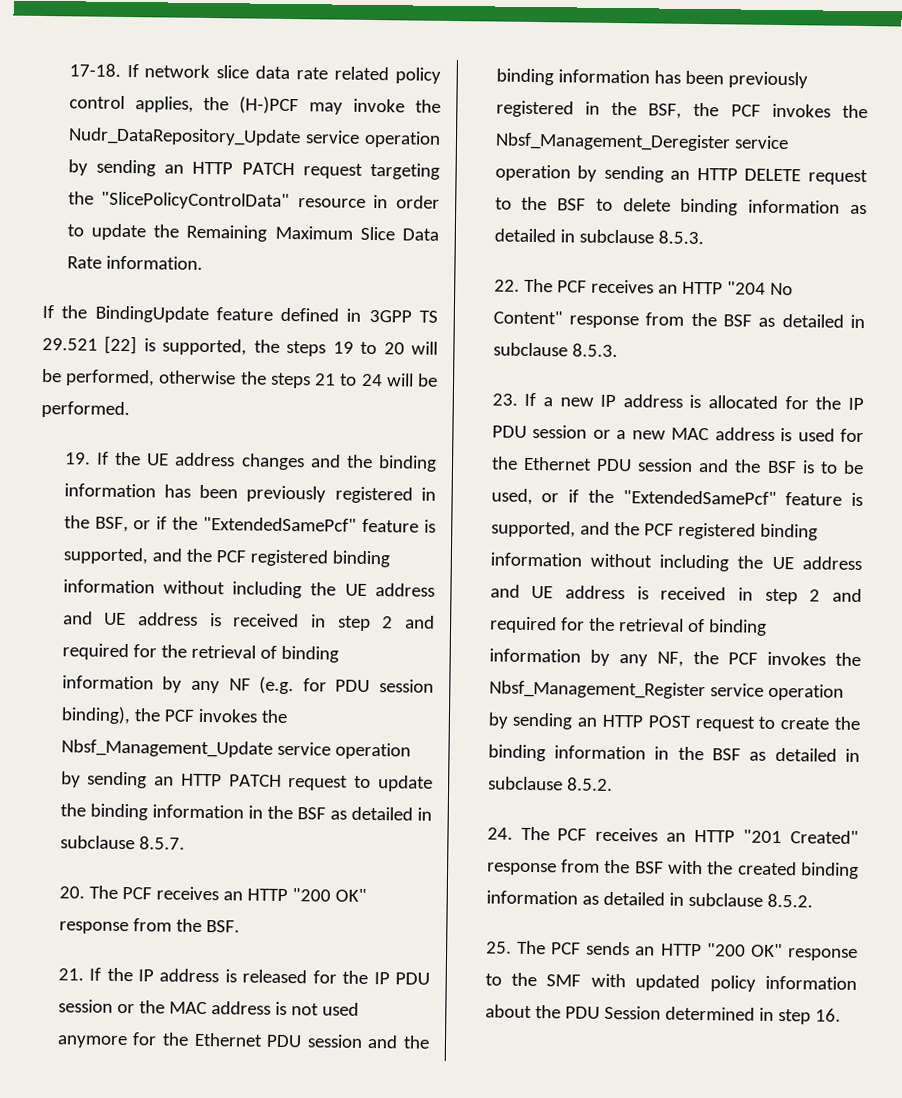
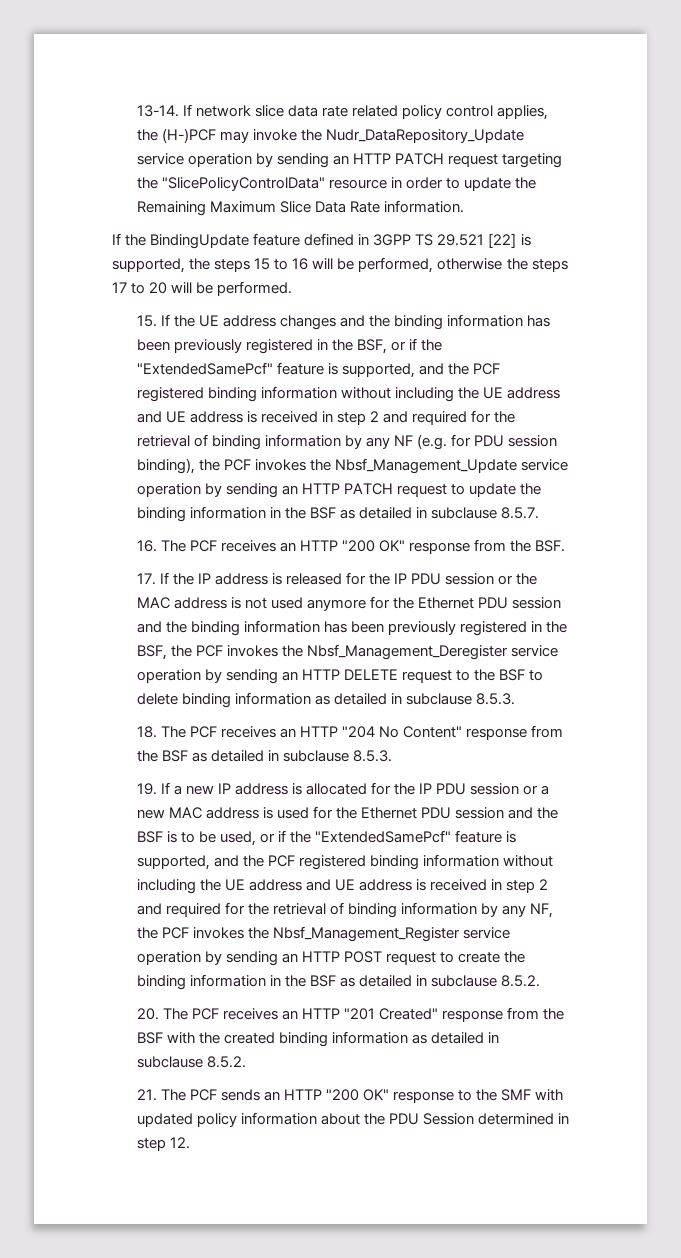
[68,63,121,77] 17-18. -> [136,105,179,117] 13-14.
[332,341,405,355] 19 to 20 -> [254,258,309,270] 15 to 16
[314,373,383,387] 21 to 24 -> [112,282,168,294] 17 to 20
[64,452,91,465] 19. -> [136,315,157,327] 15.
[58,886,85,899] 20. -> [136,540,157,552] 16.
[57,968,84,981] 21. -> [136,573,156,585] 17.
[493,279,520,292] 22. -> [136,726,157,738] 18.
[491,393,518,406] 23. -> [136,783,157,795] 19.
[486,827,513,840] 24. -> [136,1008,159,1020] 20.
[485,941,512,954] 25. -> [136,1089,157,1101] 21.
[814,1008,841,1022] 16. -> [169,1137,190,1149] 12.

